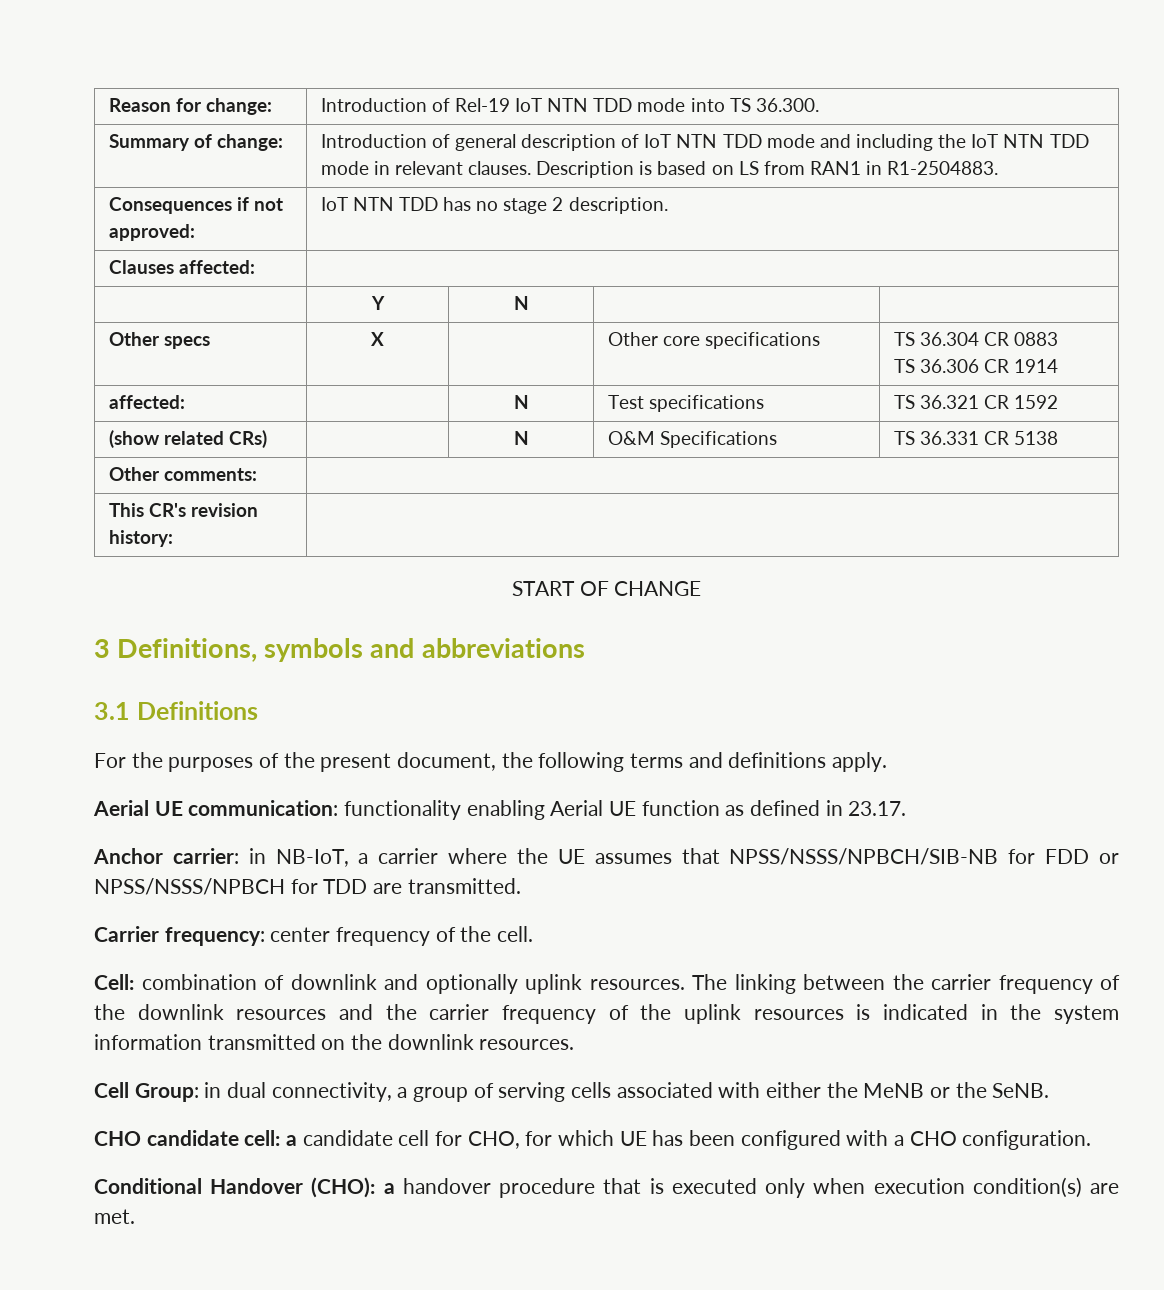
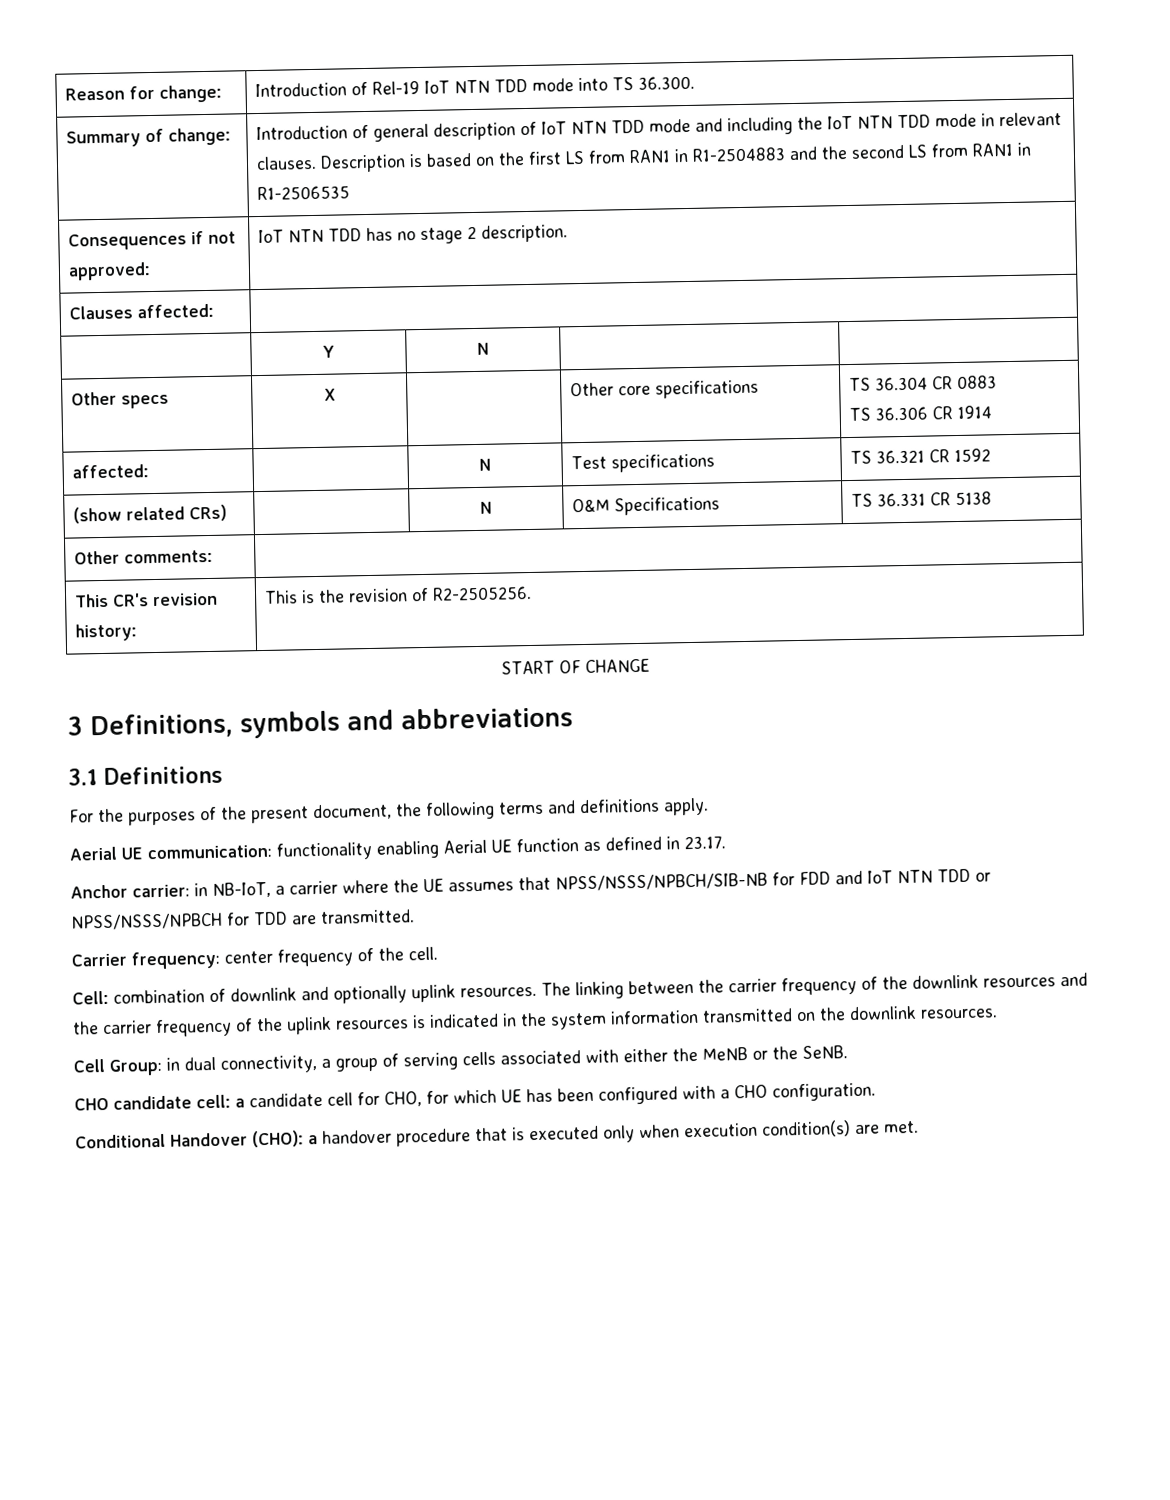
[738,161,999,175] LS from RAN1 in R1-2504883. -> [497,142,1031,166] [256,185,350,201] the first LS from RAN1 in R1-2504883 and the second LS from RAN1 in R1-2506535
(173, 538) none -> [263,585,532,604] This is the revision of R2-2505256.
(1090, 856) none -> [835,868,971,885] and IoT NTN TDD

